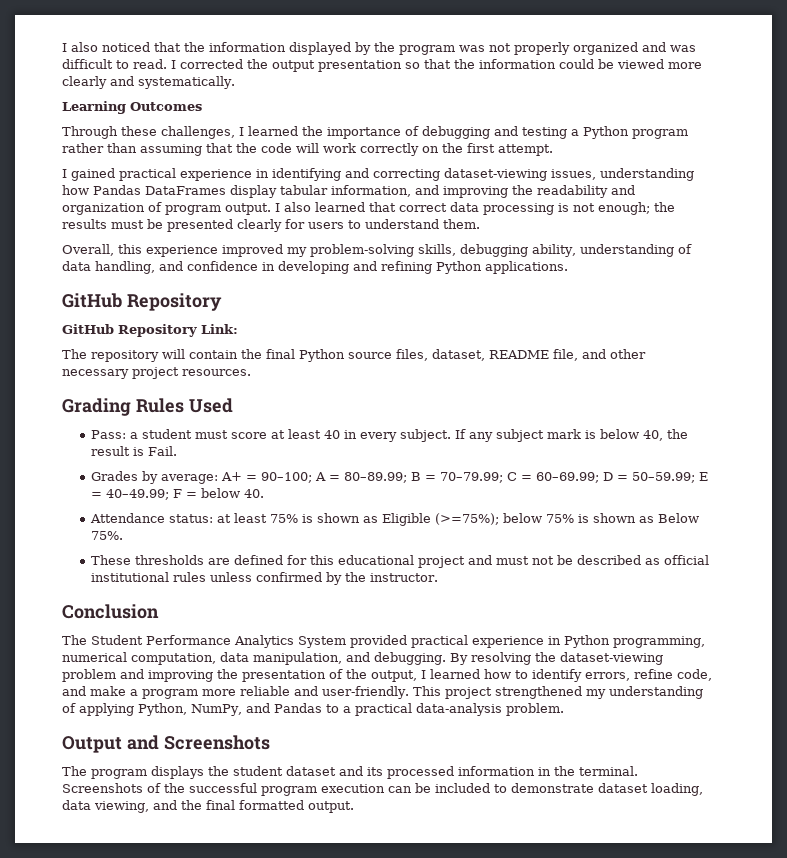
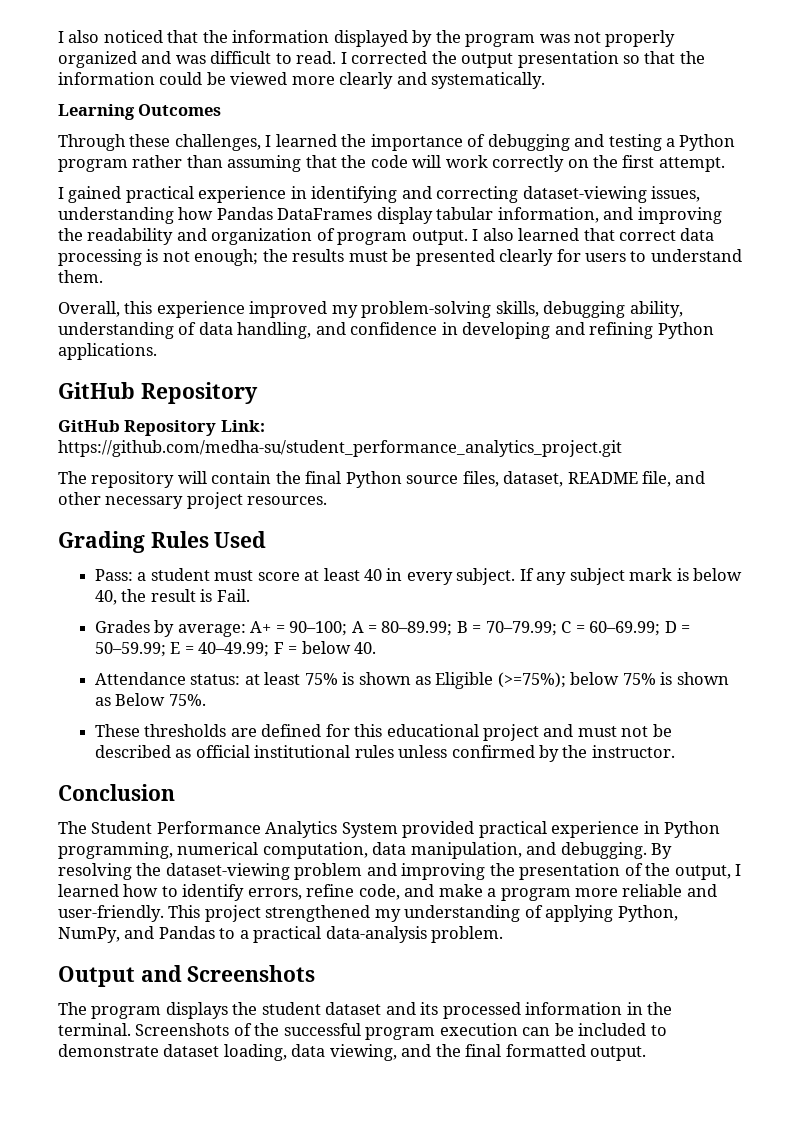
(238, 329) none -> [58,440,622,457] https://github.com/medha-su/student_performance_analytics_project.git

